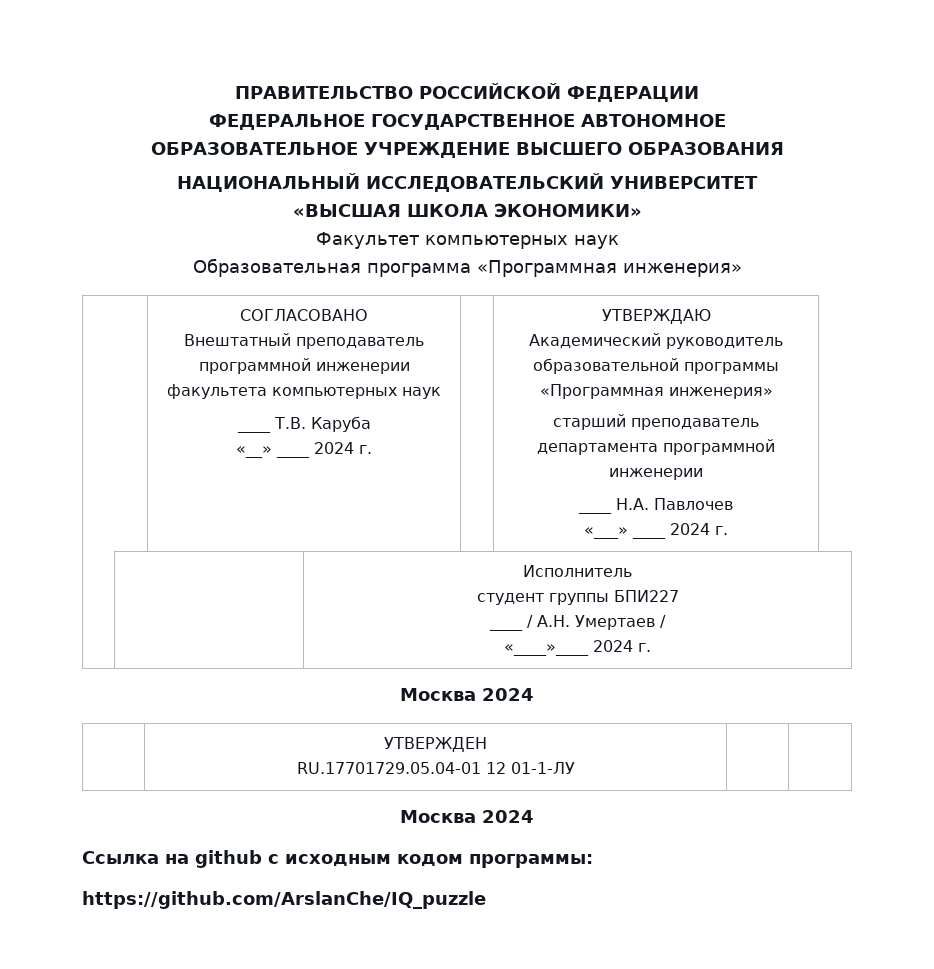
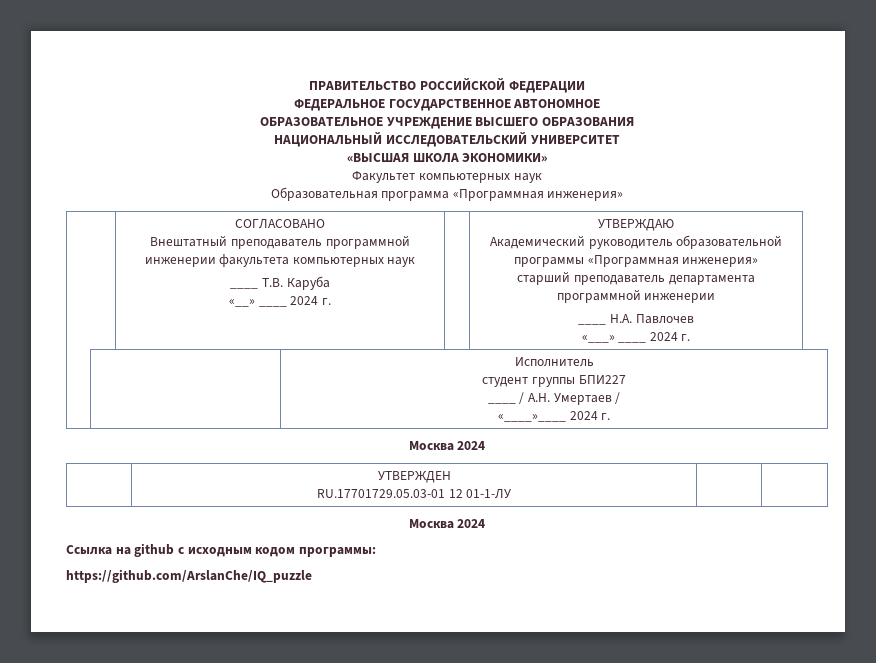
[296,762,481,774] RU.17701729.05.04-01 -> [316,489,445,498] RU.17701729.05.03-01

